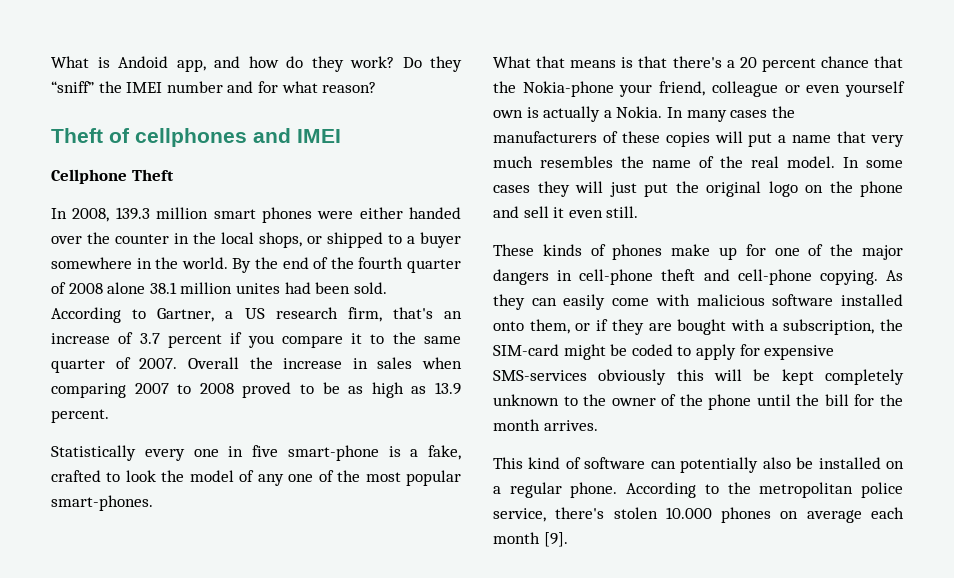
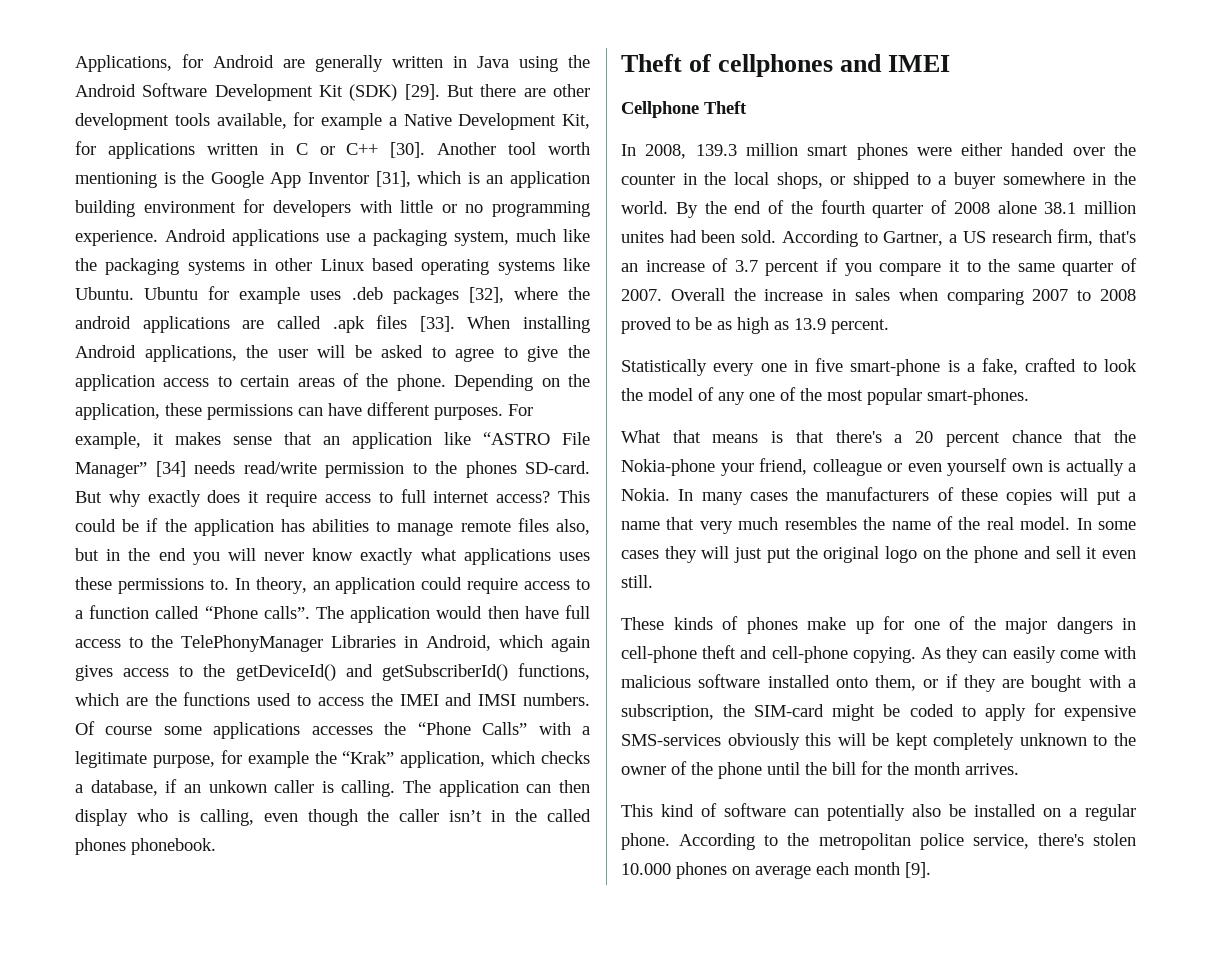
[51,56,462,72] [51,81,377,93] What is Andoid app, and how do they work? Do they “sniff” the IMEI number and for what reason? -> [75,54,590,72] [75,83,590,101] [75,112,590,130] [75,141,590,159] [75,171,591,188] [75,199,590,217] [75,229,590,246] [75,258,590,275] [75,286,590,304] [75,315,590,333] [75,345,591,362] [75,373,590,391] [75,402,533,420] [75,432,590,449] [75,461,590,478] [75,489,590,507] [75,518,590,536] [75,548,590,565] [75,577,590,594] [75,605,590,623] [75,635,590,652] [75,663,590,681] [75,692,590,706] [75,721,591,739] [75,750,590,768] [75,779,590,797] [75,809,592,826] [75,838,216,855] Applications, for Android are generally written in Java using the Android Software Development Kit (SDK) [29]. But there are other development tools available, for example a Native Development Kit, for applications written in C or C++ [30]. Another tool worth mentioning is the Google App Inventor [31], which is an application building environment for developers with little or no programming experience. Android applications use a packaging system, much like the packaging systems in other Linux based operating systems like Ubuntu. Ubuntu for example uses .deb packages [32], where the android applications are called .apk files [33]. When installing Android applications, the user will be asked to agree to give the application access to certain areas of the phone. Depending on the application, these permissions can have different purposes. For example, it makes sense that an application like “ASTRO File Manager” [34] needs read/write permission to the phones SD-card. But why exactly does it require access to full internet access? This could be if the application has abilities to manage remote files also, but in the end you will never know exactly what applications uses these permissions to. In theory, an application could require access to a function called “Phone calls”. The application would then have full access to the TelePhonyManager Libraries in Android, which again gives access to the getDeviceId() and getSubscriberId() functions, which are the functions used to access the IMEI and IMSI numbers. Of course some applications accesses the “Phone Calls” with a legitimate purpose, for example the “Krak” application, which checks a database, if an unkown caller is calling. The application can then display who is calling, even though the caller isn’t in the called phones phonebook.

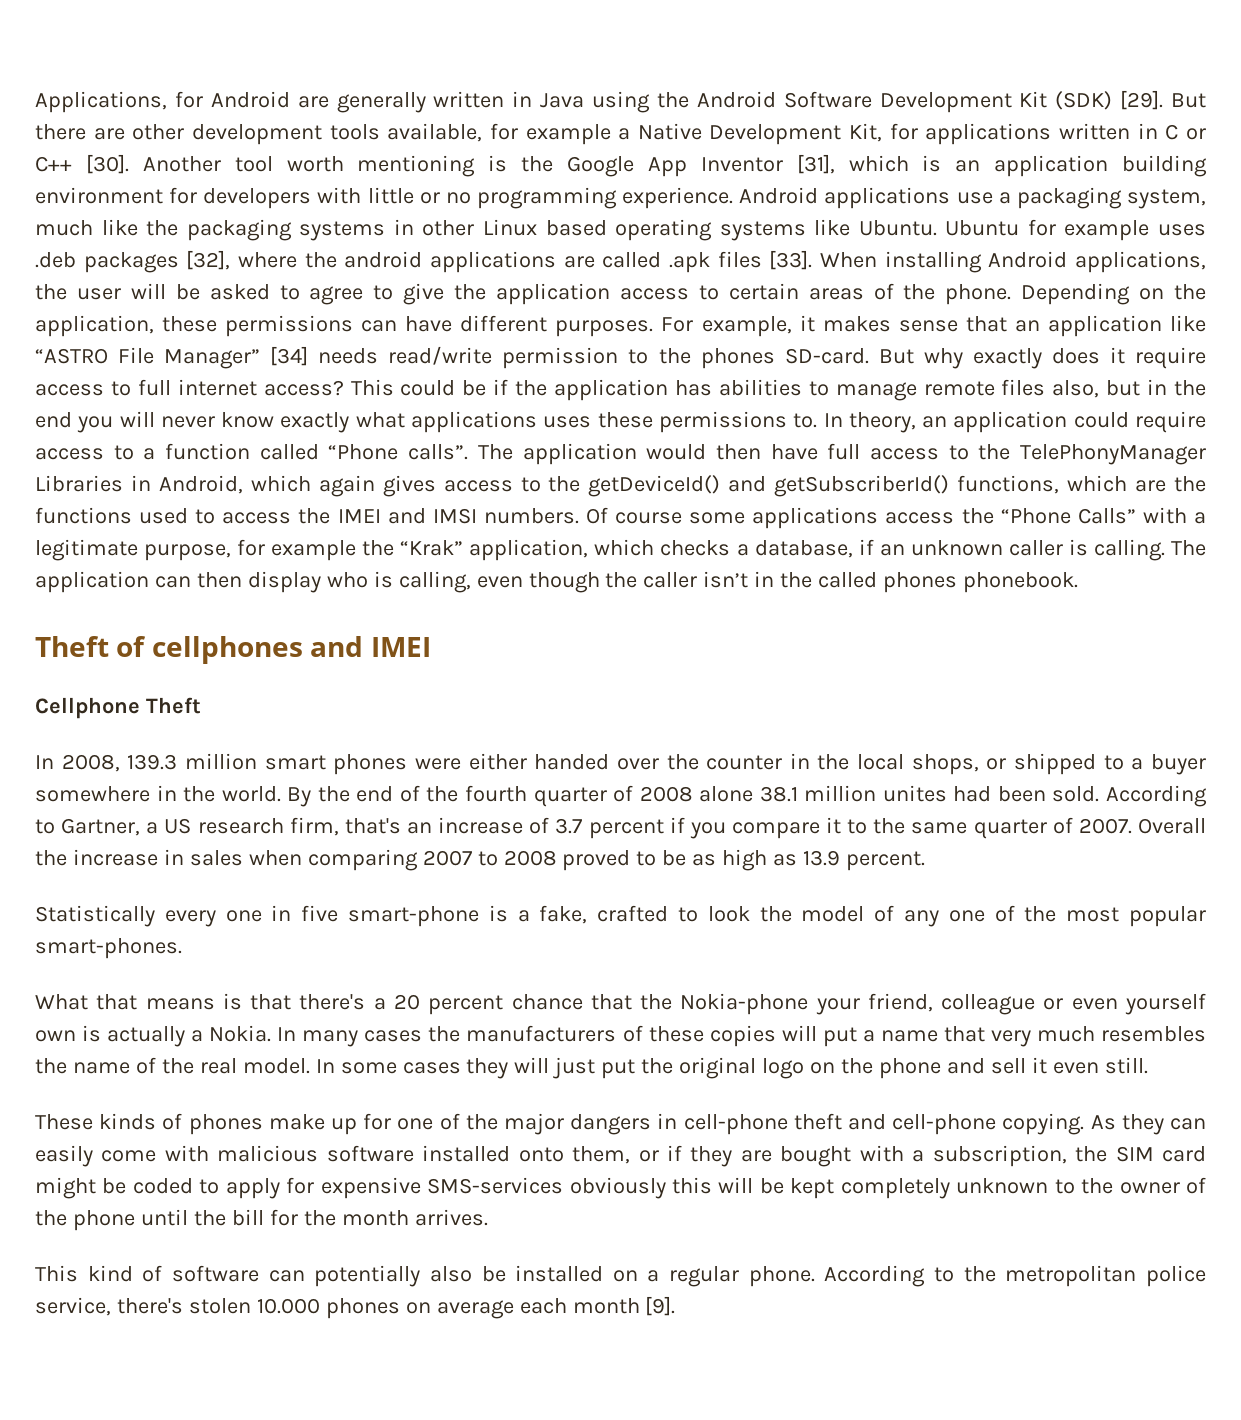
[311,726,373,735] accesses -> [885,512,955,524] access
[208,780,267,793] unkown -> [910,540,1003,556] unknown
[754,704,825,717] SIM-card -> [1115,1146,1206,1162] SIM card

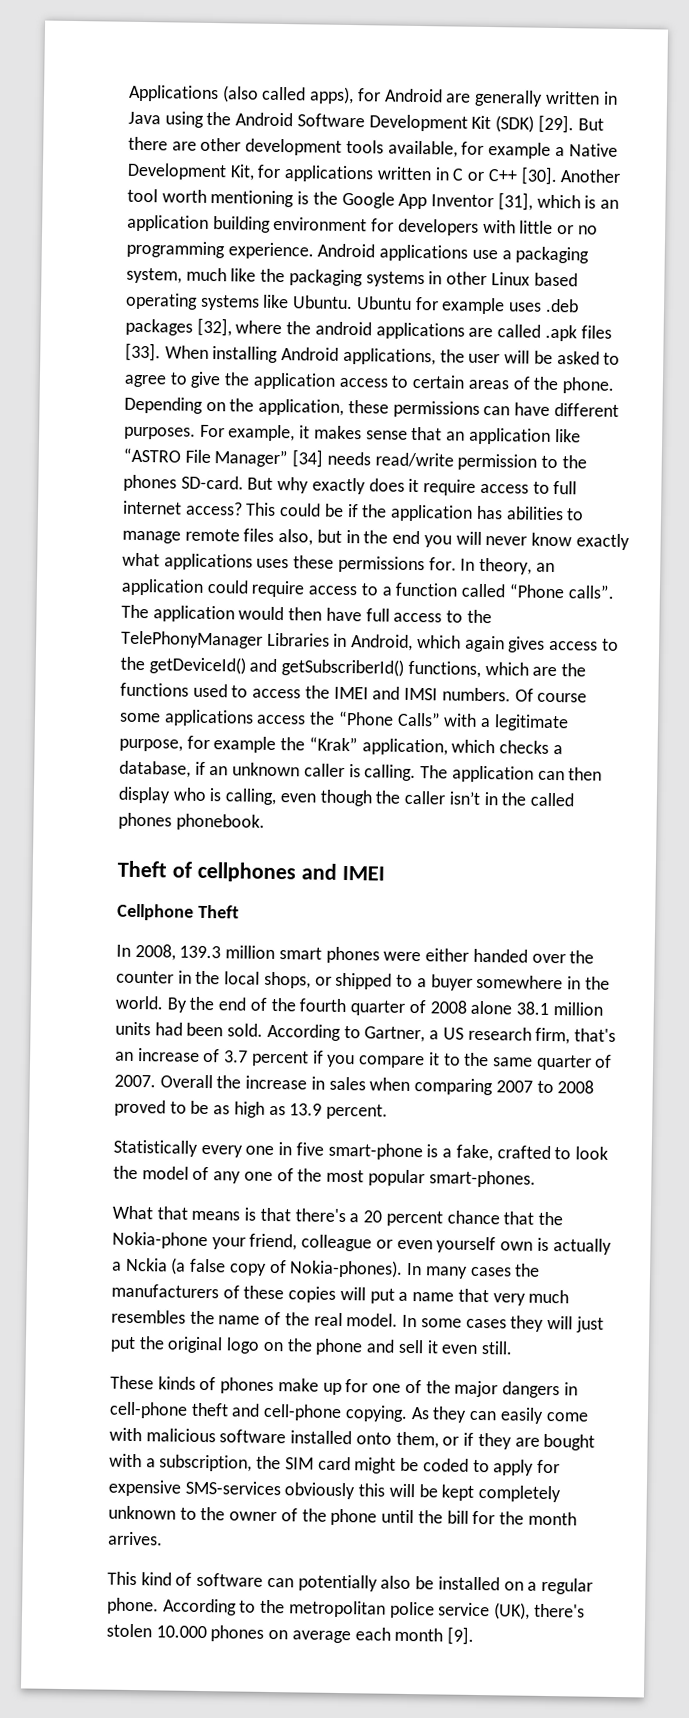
[35,91,167,113] Applications, -> [128,84,355,105] Applications (also called apps),
[793,413,818,428] to. -> [428,557,457,571] for.
[882,785,947,802] unites -> [115,1021,151,1036] units
[209,1025,272,1042] Nokia. -> [125,1257,404,1278] Nckia (a false copy of Nokia-phones).
[35,1297,111,1316] service, -> [438,1602,531,1620] service (UK),

